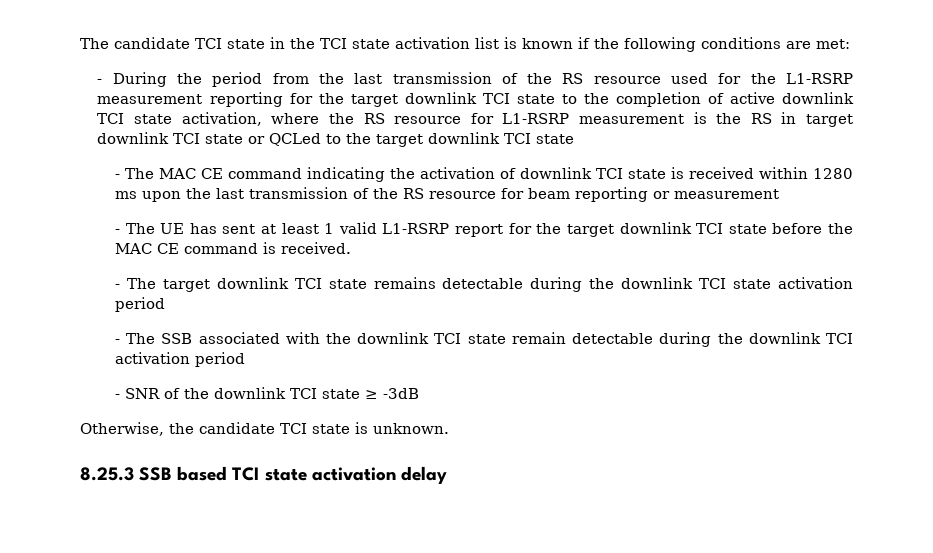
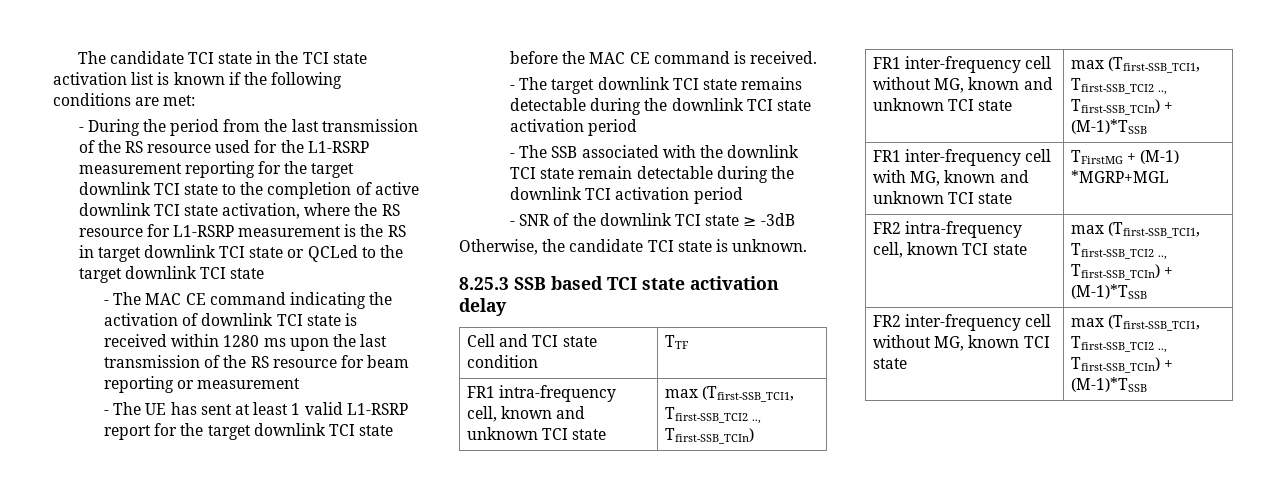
(447, 475) none -> [467,334,597,347] [467,355,539,368] [665,335,690,349] [467,385,617,402] [467,406,586,422] [467,427,607,440] [665,386,795,402] [665,407,762,424] [665,428,755,444] [873,56,1052,73] [873,77,1053,93] [873,98,1013,111] [1071,57,1201,73] [1071,78,1168,95] [1071,99,1174,115] [1071,119,1148,134] [873,149,1052,166] [873,170,1029,186] [873,191,1013,204] [1071,150,1180,164] [1071,170,1170,183] [873,221,1023,238] [873,242,1027,258] [1071,222,1201,238] [1071,243,1168,260] [1071,264,1174,280] [1071,284,1148,299] [873,314,1052,331] [873,335,1050,351] [873,358,908,369] [1071,315,1201,331] [1071,336,1168,353] [1071,357,1174,373] [1071,377,1148,392] // Cell and TCI state condition | TTF // FR1 intra-frequency cell, known and unknown TCI state | max (Tfirst-SSB_TCI1, Tfirst-SSB_TCI2 .., Tfirst-SSB_TCIn) // FR1 inter-frequency cell without MG, known and unknown TCI state | max (Tfirst-SSB_TCI1, Tfirst-SSB_TCI2 .., Tfirst-SSB_TCIn) + (M-1)*TSSB // FR1 inter-frequency cell with MG, known and unknown TCI state | TFirstMG + (M-1) *MGRP+MGL // FR2 intra-frequency cell, known TCI state | max (Tfirst-SSB_TCI1, Tfirst-SSB_TCI2 .., Tfirst-SSB_TCIn) + (M-1)*TSSB // FR2 inter-frequency cell without MG, known TCI state | max (Tfirst-SSB_TCI1, Tfirst-SSB_TCI2 .., Tfirst-SSB_TCIn) + (M-1)*TSSB

